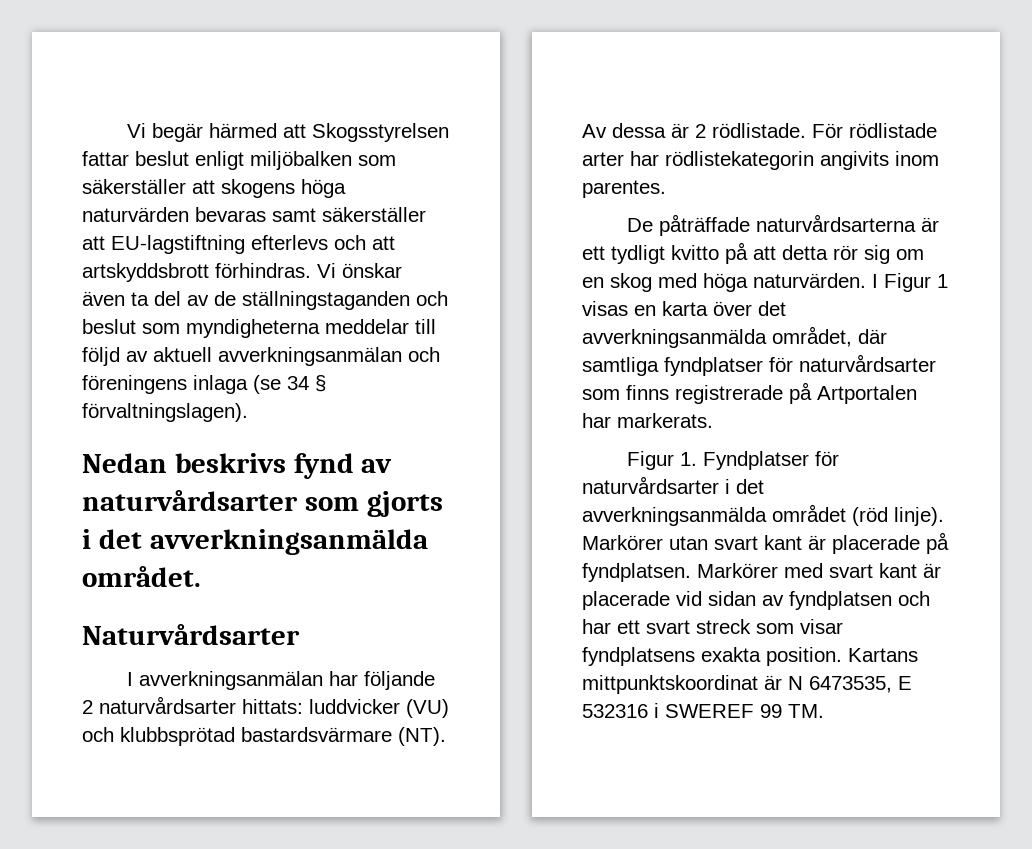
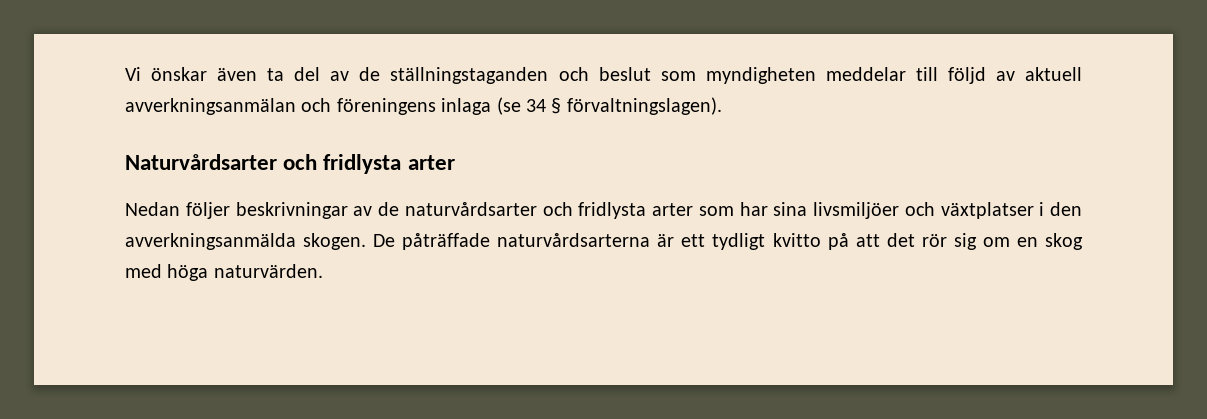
[127,123,450,142] [82,151,396,170] [82,179,346,198] [82,207,426,222] [82,235,395,254] [82,263,336,282] Vi begär härmed att Skogsstyrelsen fattar beslut enligt miljöbalken som säkerställer att skogens höga naturvärden bevaras samt säkerställer att EU-lagstiftning efterlevs och att artskyddsbrott förhindras. Vi -> [125,67,141,81] Vi
[186,319,320,338] myndigheterna -> [705,67,816,84] myndigheten
[82,453,393,479] [82,490,443,517] [82,529,428,555] [82,566,201,587] [82,624,300,645] [127,671,436,690] [82,696,449,718] [82,727,446,746] [582,123,937,138] [582,151,939,170] [582,180,666,198] Nedan beskrivs fynd av naturvårdsarter som gjorts i det avverkningsanmälda området. // Naturvårdsarter // I avverkningsanmälan har följande 2 naturvårdsarter hittats: luddvicker (VU) och klubbsprötad bastardsvärmare (NT). Av dessa är 2 rödlistade. För rödlistade arter har rödlistekategorin angivits inom parentes. // -> [125,154,455,174] [125,202,1082,219] [125,233,367,250] Naturvårdsarter och fridlysta arter // Nedan följer beskrivningar av de naturvårdsarter och fridlysta arter som har sina livsmiljöer och växtplatser i den avverkningsanmälda skogen.
[782,245,828,260] detta -> [886,233,915,247] det
[872,273,948,292] [582,301,786,316] [582,326,887,348] [582,354,936,376] [582,382,917,404] [582,413,713,428] [627,451,840,470] [582,476,764,494] [582,504,944,526] [582,532,949,554] [582,563,941,582] [582,591,930,610] [582,619,843,634] [582,647,918,666] [582,675,912,694] [582,703,824,718] I Figur 1 visas en karta över det avverkningsanmälda området, där samtliga fyndplatser för naturvårdsarter som finns registrerade på Artportalen har markerats. // Figur 1. Fyndplatser för naturvårdsarter i det avverkningsanmälda området (röd linje). Markörer utan svart kant är placerade på fyndplatsen. Markörer med svart kant är placerade vid sidan av fyndplatsen och har ett svart streck som visar fyndplatsens exakta position. Kartans mittpunktskoordinat är N 6473535, E 532316 i SWEREF 99 TM. -> (323, 271) none

